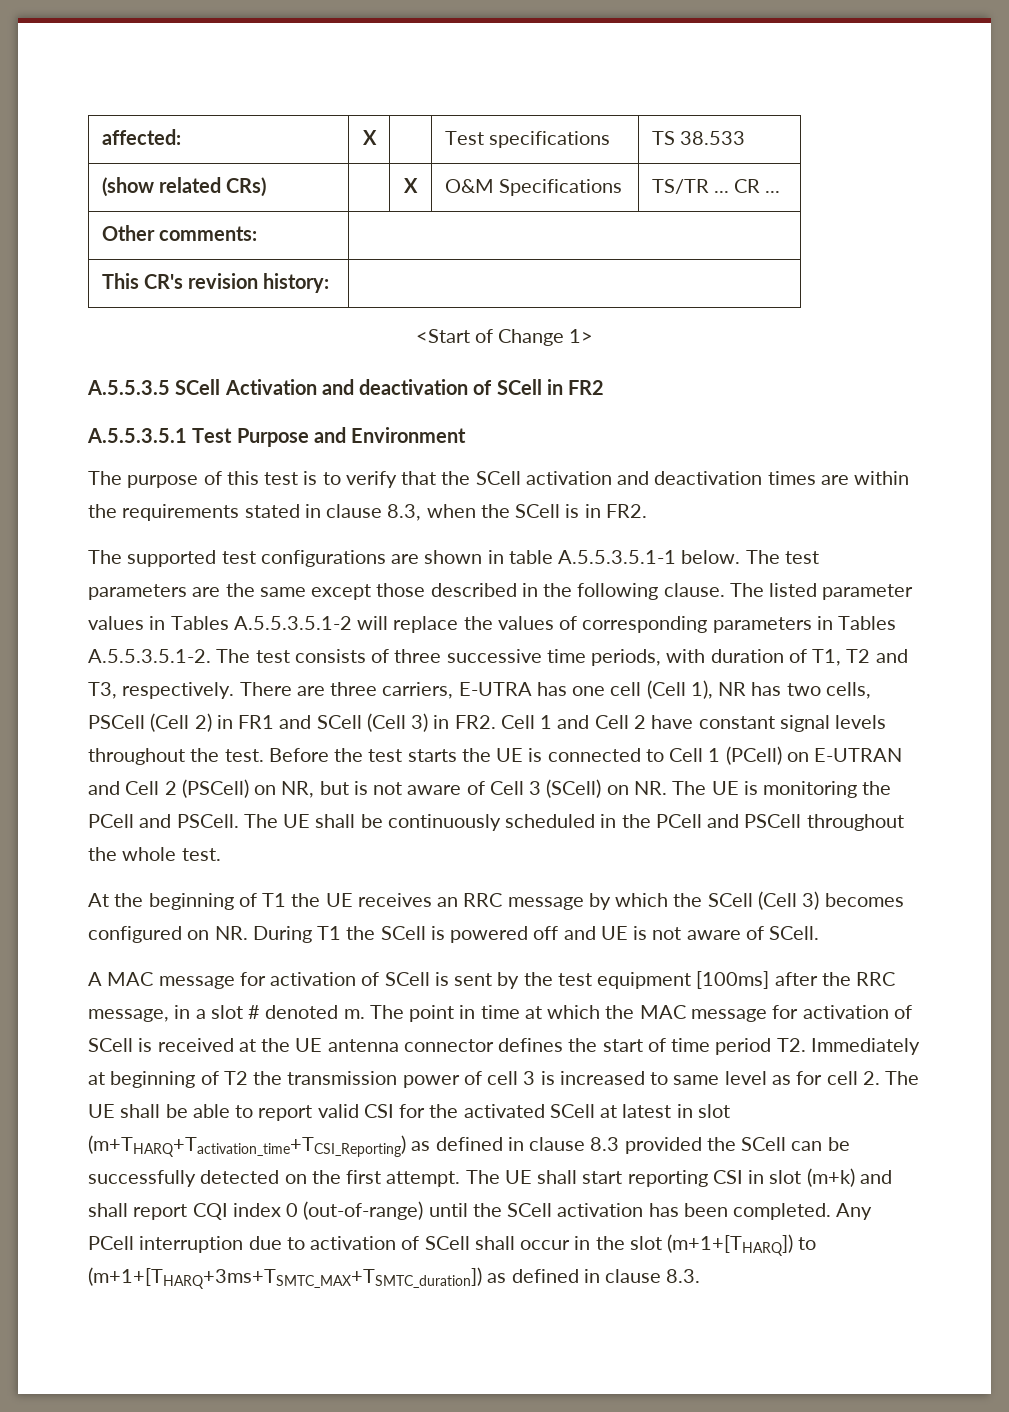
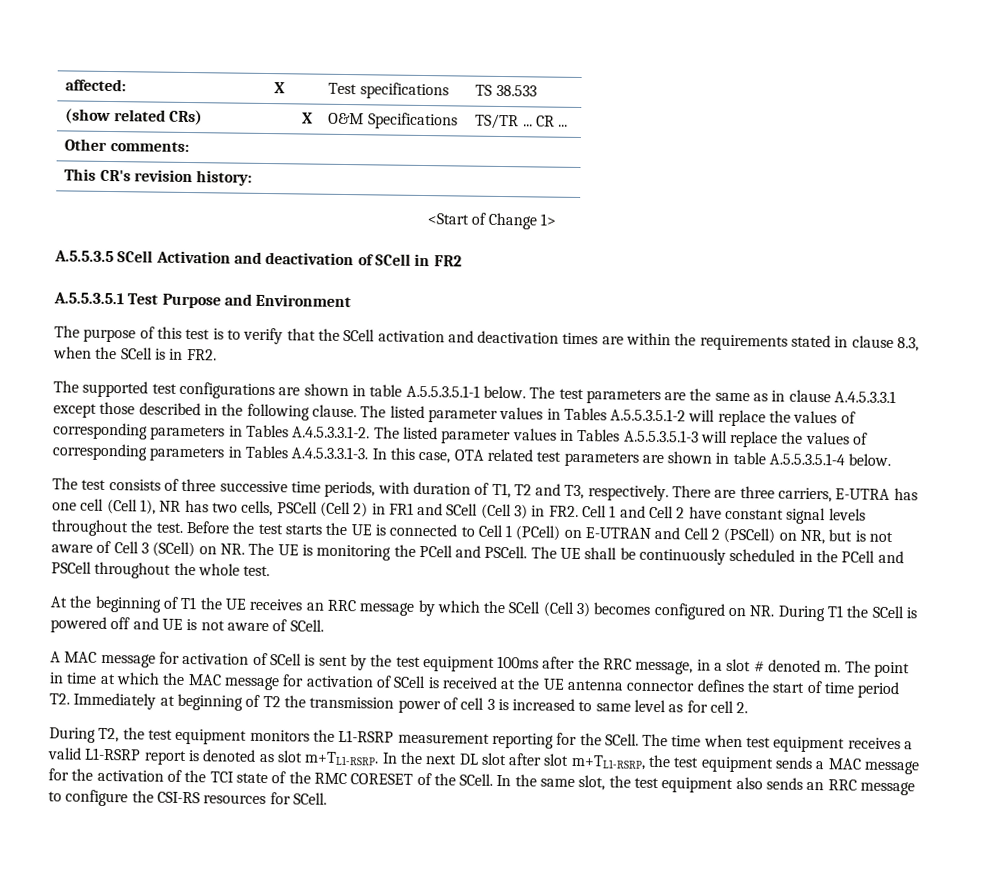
(306, 592) none -> [753,389,897,404] as in clause A.4.5.3.3.1
[88,649,211,663] A.5.5.3.5.1-2. -> [292,425,869,448] [52,443,892,467] A.4.5.3.3.1-2. The listed parameter values in Tables A.5.5.3.5.1-3 will replace the values of corresponding parameters in Tables A.4.5.3.3.1-3. In this case, OTA related test parameters are shown in table A.5.5.3.5.1-4 below. //
[696,971,770,989] [100ms] -> [497,655,540,669] 100ms
[885,1071,920,1085] [88,1104,730,1121] [88,1135,850,1157] [88,1168,892,1187] [88,1201,873,1220] [88,1234,817,1256] [88,1267,701,1289] The UE shall be able to report valid CSI for the activated SCell at latest in slot (m+THARQ+Tactivation_time+TCSI_Reporting) as defined in clause 8.3 provided the SCell can be successfully detected on the first attempt. The UE shall start reporting CSI in slot (m+k) and shall report CQI index 0 (out-of-range) until the SCell activation has been completed. Any PCell interruption due to activation of SCell shall occur in the slot (m+1+[THARQ]) to (m+1+[THARQ+3ms+TSMTC_MAX+TSMTC_duration]) as defined in clause 8.3. -> [49,727,914,753] [47,747,921,775] [48,768,916,796] [48,789,327,807] // During T2, the test equipment monitors the L1-RSRP measurement reporting for the SCell. The time when test equipment receives a valid L1-RSRP report is denoted as slot m+TL1-RSRP. In the next DL slot after slot m+TL1-RSRP, the test equipment sends a MAC message for the activation of the TCI state of the RMC CORESET of the SCell. In the same slot, the test equipment also sends an RRC message to configure the CSI-RS resources for SCell.

